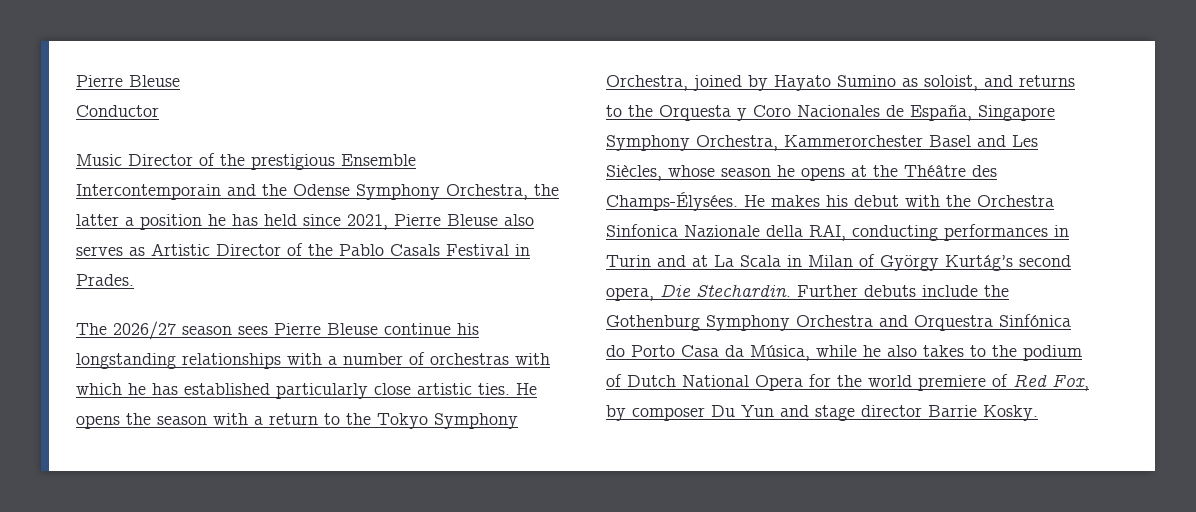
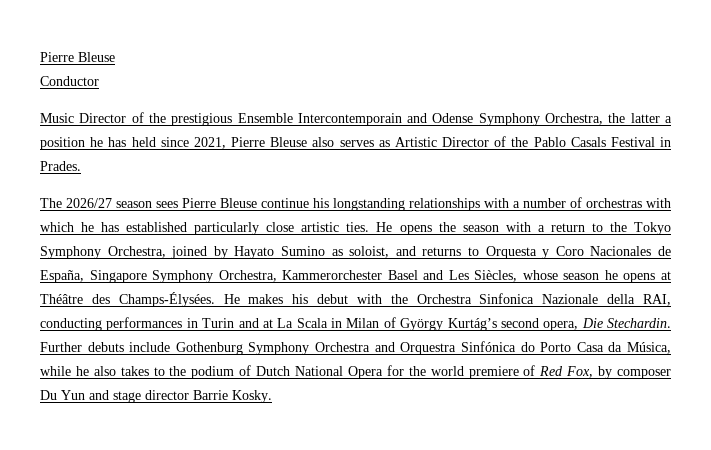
[262,184,287,196] the -> (428, 118) none
[628,105,653,117] the -> (480, 251) none
[873,165,898,177] the -> (672, 275) none
[984,285,1009,297] the -> (171, 347) none

